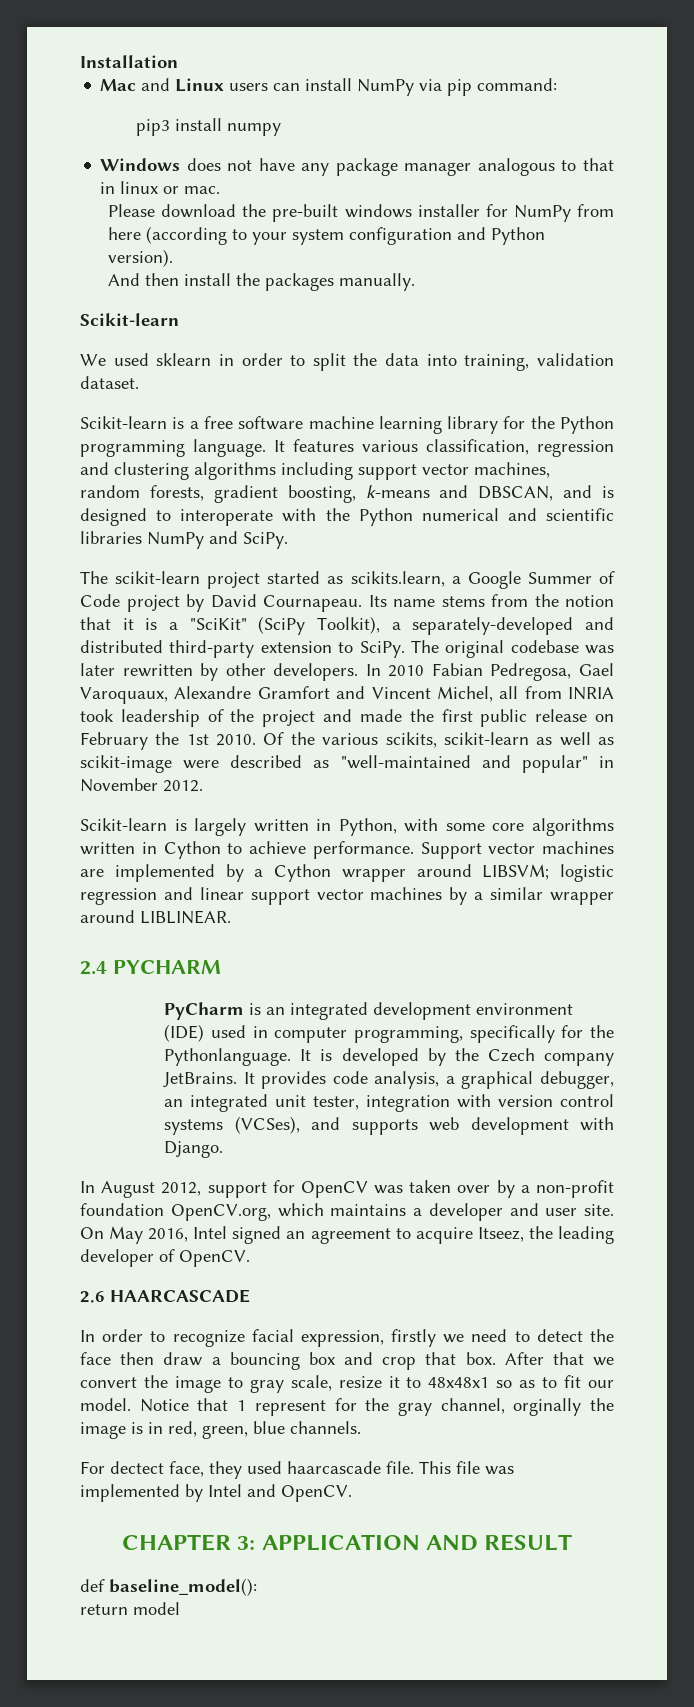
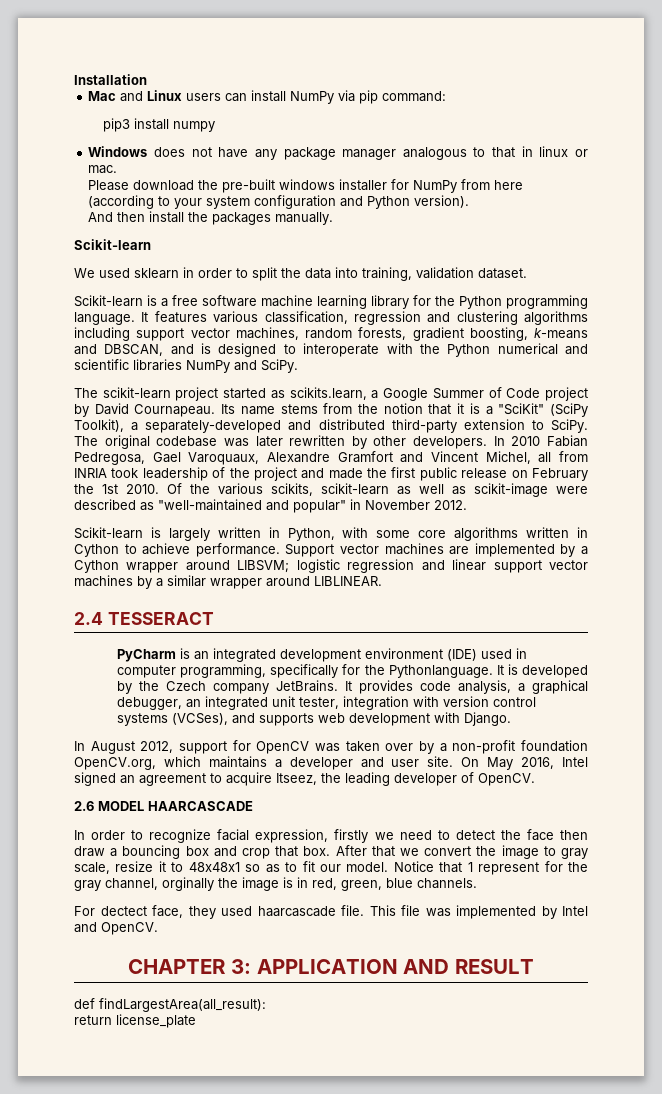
[112,960,221,974] PYCHARM -> [107,612,214,625] TESSERACT
(105, 1297) none -> [98,801,144,811] MODEL
[109,1578,257,1596] baseline_model(): -> [99,998,266,1012] findLargestArea(all_result):
[133,1602,180,1615] model -> [116,1014,196,1028] license_plate

